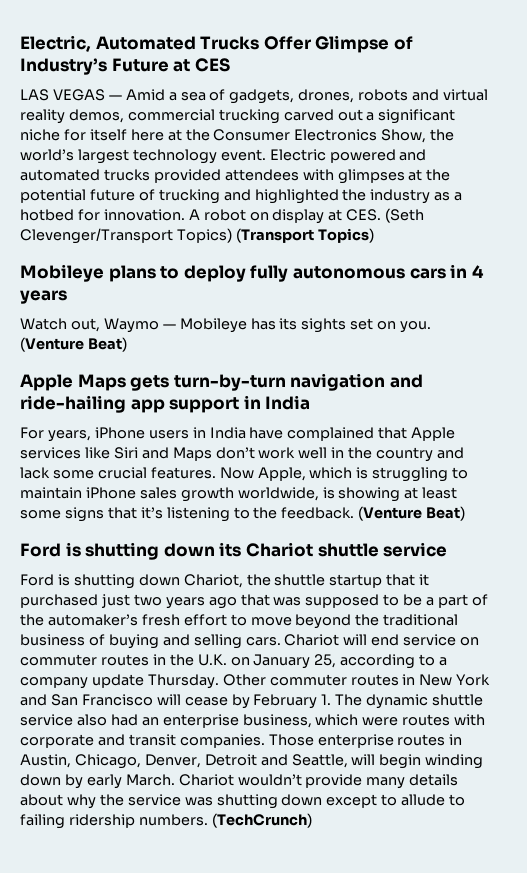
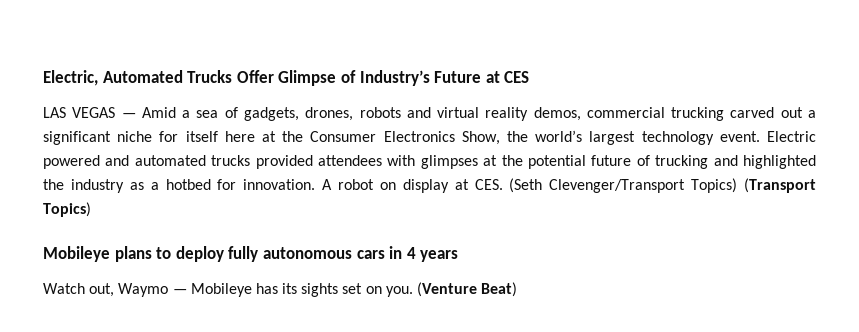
[20,373,423,391] [20,395,311,413] [20,427,456,442] [20,447,465,462] [20,467,469,482] [20,487,458,502] [20,506,466,522] [20,542,448,560] [20,574,430,589] [20,594,488,609] [20,614,459,629] [20,634,480,649] [20,654,448,669] [20,674,491,689] [20,694,484,709] [20,714,486,728] [20,734,463,748] [20,754,484,769] [20,774,459,789] [20,794,466,809] [20,813,312,829] // Apple Maps gets turn-by-turn navigation and ride-hailing app support in India // For years, iPhone users in India have complained that Apple services like Siri and Maps don’t work well in the country and lack some crucial features. Now Apple, which is struggling to maintain iPhone sales growth worldwide, is showing at least some signs that it’s listening to the feedback. (Venture Beat) // Ford is shutting down its Chariot shuttle service // Ford is shutting down Chariot, the shuttle startup that it purchased just two years ago that was supposed to be a part of the automaker’s fresh effort to move beyond the traditional business of buying and selling cars. Chariot will end service on commuter routes in the U.K. on January 25, according to a company update Thursday. Other commuter routes in New York and San Francisco will cease by February 1. The dynamic shuttle service also had an enterprise business, which were routes with corporate and transit companies. Those enterprise routes in Austin, Chicago, Denver, Detroit and Seattle, will begin winding down by early March. Chariot wouldn’t provide many details about why the service was shutting down except to allude to failing ridership numbers. (TechCrunch) -> (518, 289) none

